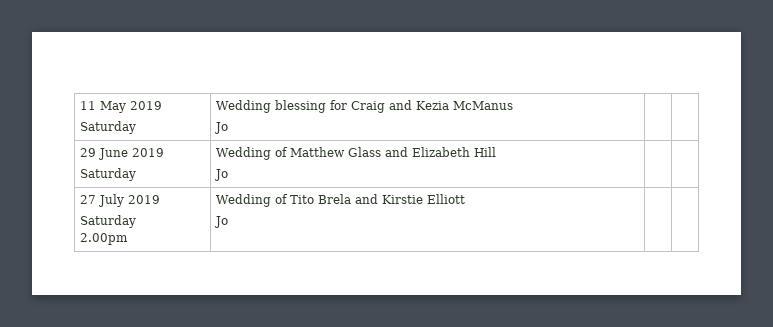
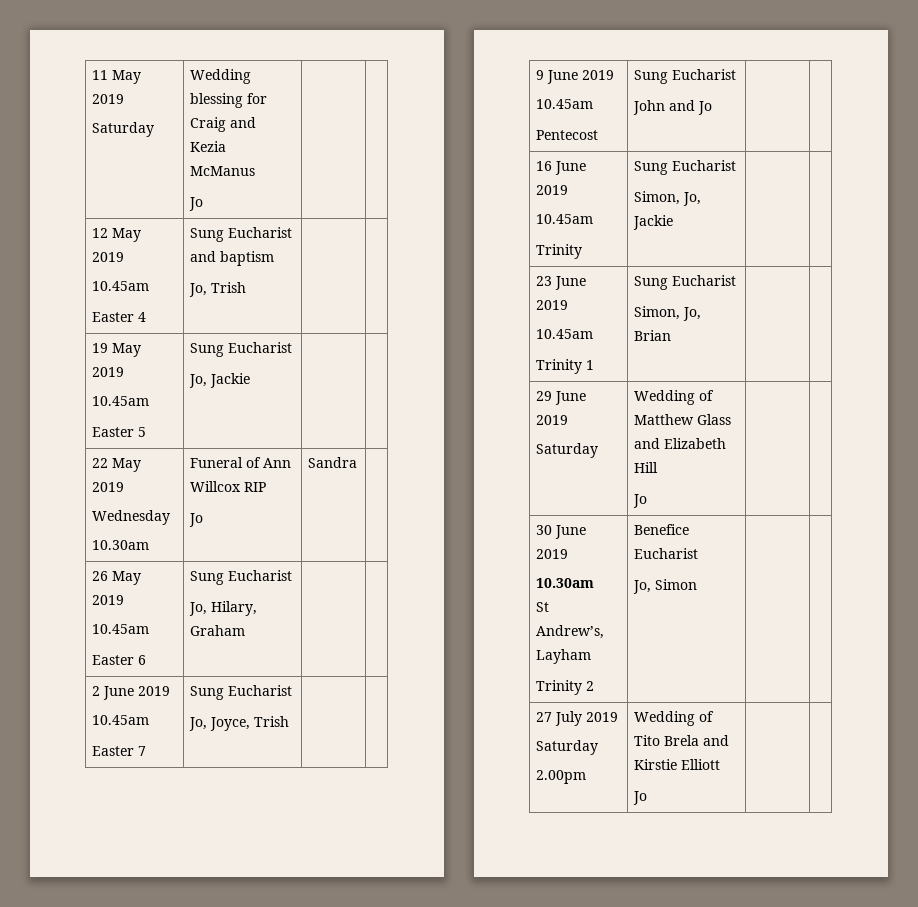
(229, 128) none -> [92,228,142,242] [92,252,125,262] [92,281,150,291] [92,312,147,322] [190,227,293,242] [190,251,275,266] [189,282,247,297] [92,343,142,357] [92,367,125,377] [92,396,150,406] [92,427,147,437] [190,342,293,357] [189,373,251,388] [92,458,142,472] [92,482,125,492] [92,510,171,525] [92,540,150,550] [190,457,292,468] [190,481,267,492] [189,513,204,527] [308,457,358,468] [92,571,142,585] [92,595,125,605] [92,624,150,634] [92,655,147,665] [190,570,293,585] [189,601,258,616] [190,625,246,636] [92,686,171,700] [92,715,150,725] [92,746,147,756] [190,685,293,700] [189,716,290,731] [536,70,615,84] [536,99,594,109] [536,130,599,140] [634,69,737,84] [633,100,713,115] [536,161,587,175] [536,185,569,195] [536,214,594,224] [536,244,583,259] [634,160,737,175] [634,191,702,206] [633,215,674,230] [536,276,587,290] [536,300,569,310] [536,329,594,339] [536,359,595,374] [634,275,737,290] [634,306,702,321] [634,330,672,341] // 12 May 2019 // 10.45am // Easter 4 | Sung Eucharist and baptism // Jo, Trish | | // 19 May 2019 // 10.45am // Easter 5 | Sung Eucharist // Jo, Jackie | | // 22 May 2019 // Wednesday // 10.30am | Funeral of Ann Willcox RIP // Jo | Sandra | // 26 May 2019 // 10.45am // Easter 6 | Sung Eucharist // Jo, Hilary, Graham | | // 2 June 2019 // 10.45am // Easter 7 | Sung Eucharist // Jo, Joyce, Trish | | // 9 June 2019 // 10.45am // Pentecost | Sung Eucharist // John and Jo | | // 16 June 2019 // 10.45am // Trinity | Sung Eucharist // Simon, Jo, Jackie | | // 23 June 2019 // 10.45am // Trinity 1 | Sung Eucharist // Simon, Jo, Brian | |
(229, 175) none -> [536,525,587,539] [536,549,569,559] [536,578,595,588] [536,602,550,612] [536,625,605,639] [536,649,592,664] [536,680,595,695] [634,524,690,535] [634,548,699,559] [633,579,698,594] // 30 June 2019 // 10.30am // St Andrew’s, Layham // Trinity 2 | Benefice Eucharist // Jo, Simon | |

